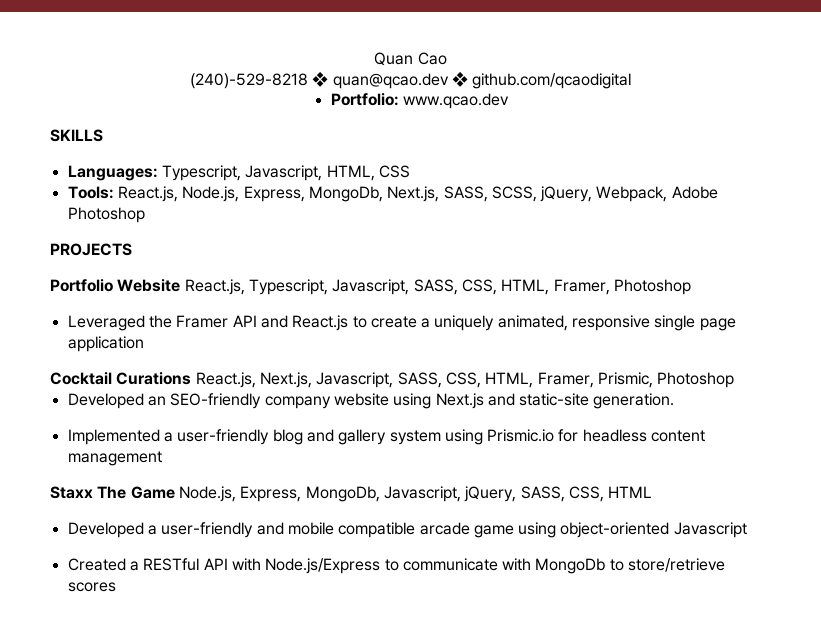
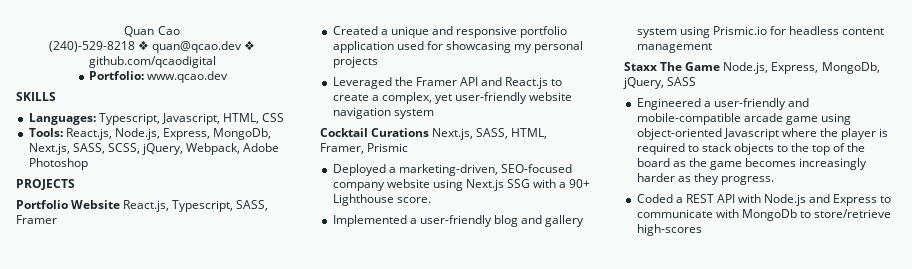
[332,279,691,295] Javascript, SASS, CSS, HTML, Framer, Photoshop -> [236,200,269,211] [16,215,57,224] [332,26,568,38] [332,41,584,53] [332,56,378,68] SASS, Framer // Created a unique and responsive portfolio application used for showcasing my personal projects
[434,315,736,331] [67,336,144,352] [50,372,735,388] [67,393,675,409] uniquely animated, responsive single page application // Cocktail Curations React.js, Next.js, Javascript, SASS, CSS, HTML, Framer, Prismic, Photoshop // Developed an SEO-friendly company website using Next.js and static-site generation. -> [381,92,573,104] [332,107,434,119] [320,128,548,140] [320,143,409,154] [332,164,572,176] [332,179,591,191] [332,194,431,206] complex, yet user-friendly website navigation system // Cocktail Curations Next.js, SASS, HTML, Framer, Prismic // Deployed a marketing-driven, SEO-focused company website using Next.js SSG with a 90+ Lighthouse score.
[383,486,653,502] [67,522,144,538] Javascript, jQuery, SASS, CSS, HTML // Developed -> [623,77,697,89] [636,98,701,110] jQuery, SASS // Engineered
[287,522,416,538] mobile compatible -> [636,113,741,125] mobile-compatible
[67,558,381,574] // Created a RESTful API with Node.js/Express -> [781,128,889,140] [636,143,866,155] [636,158,868,170] [636,173,774,185] [636,194,878,206] where the player is required to stack objects to the top of the board as the game becomes increasingly harder as they progress. // Coded a REST API with Node.js and Express
[67,582,116,592] scores -> [636,224,702,236] high-scores

